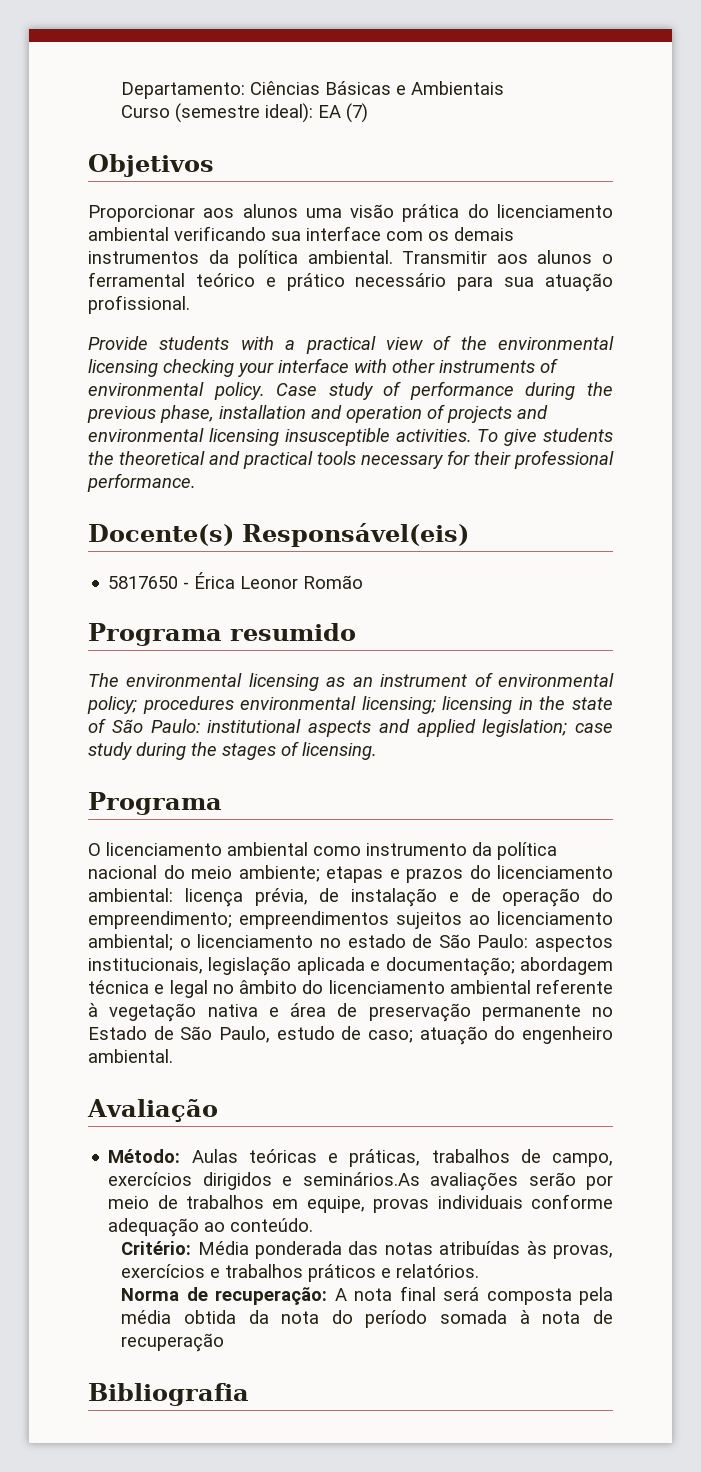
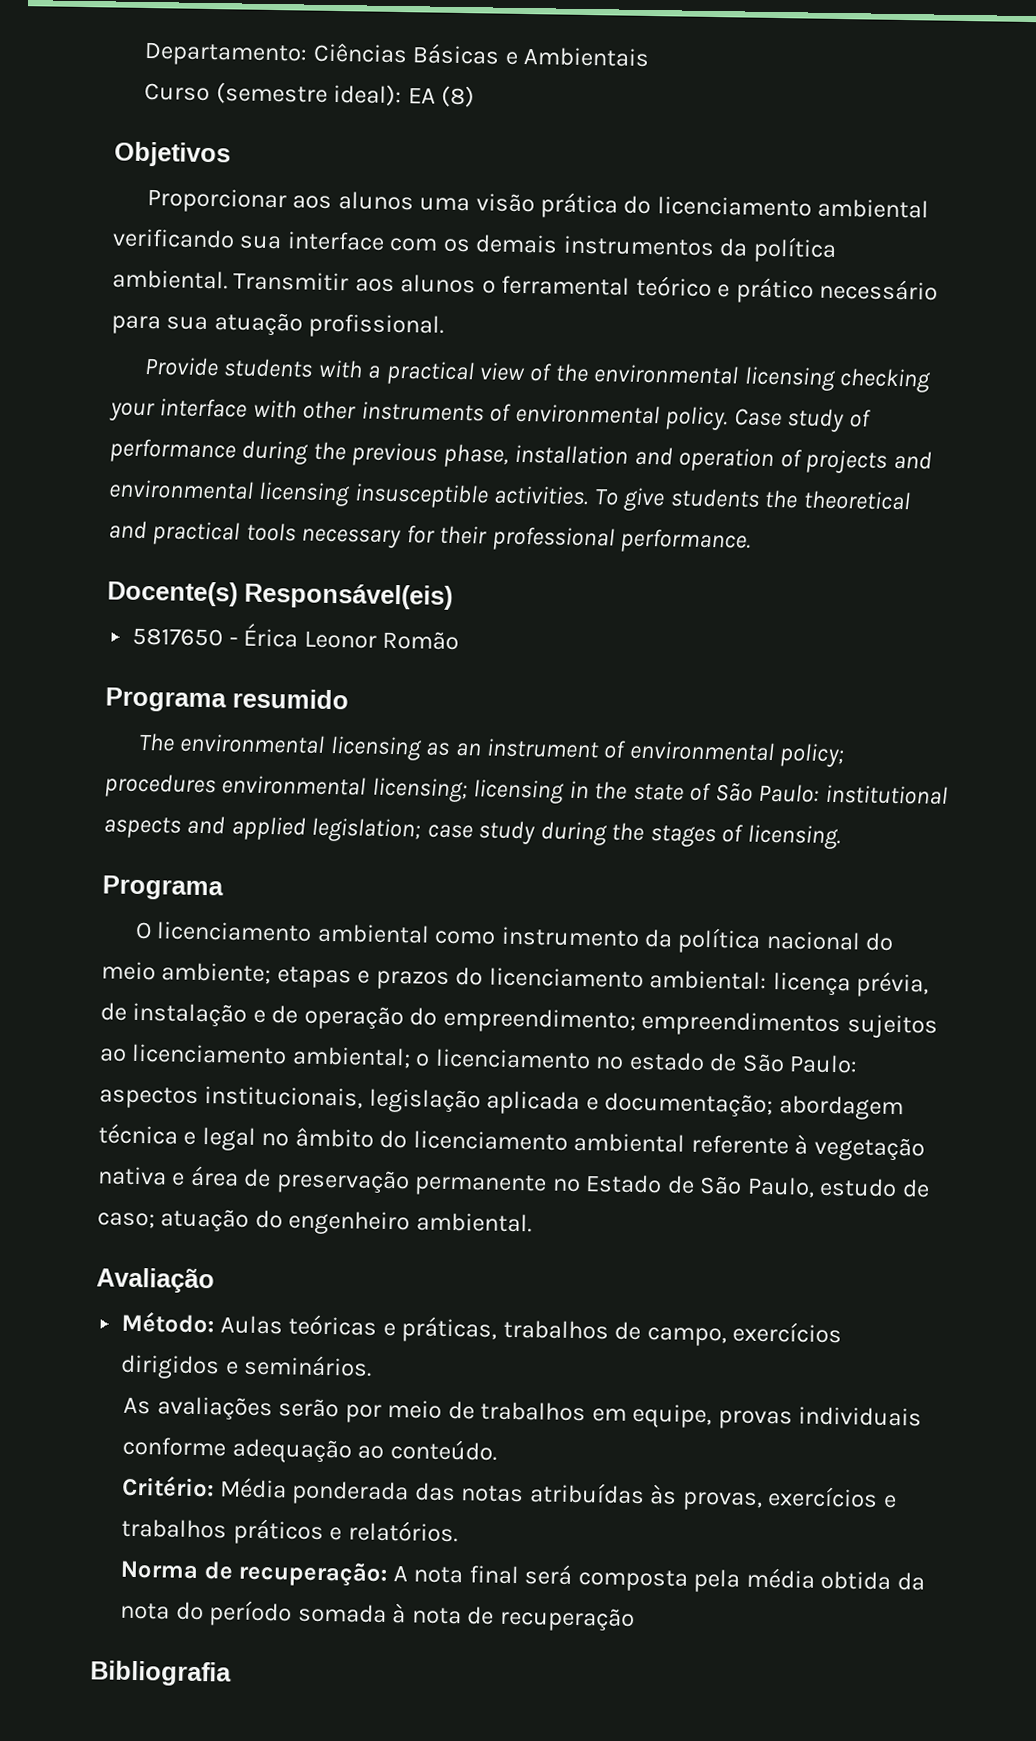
[346,103,369,123] (7) -> [441,85,476,108] (8)
[302,1172,420,1186] seminários.As -> [243,1354,373,1377] [123,1396,152,1415] seminários. // As

